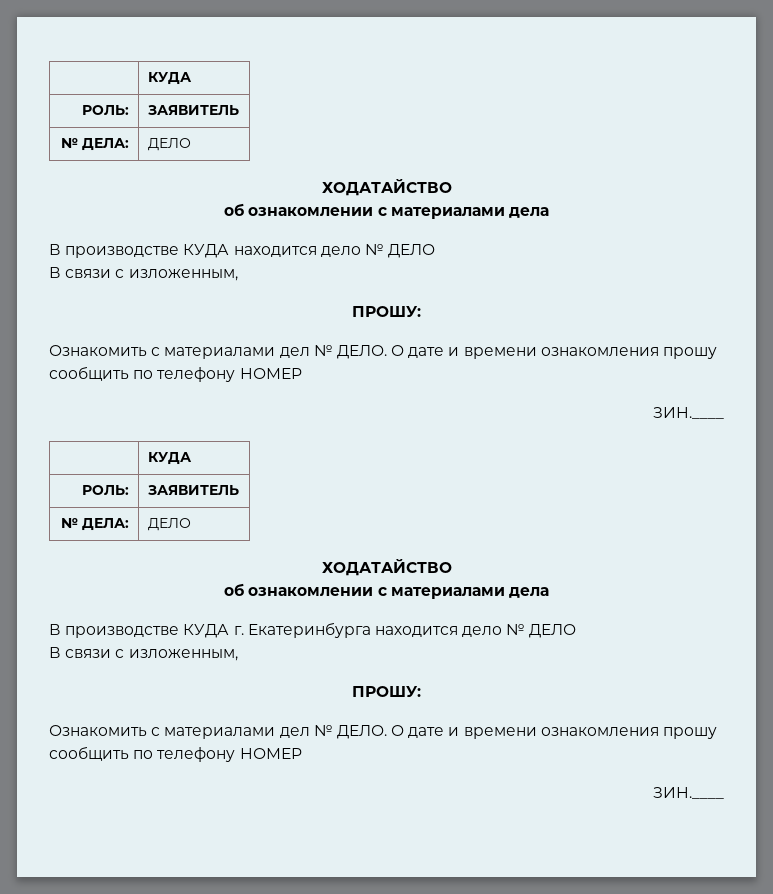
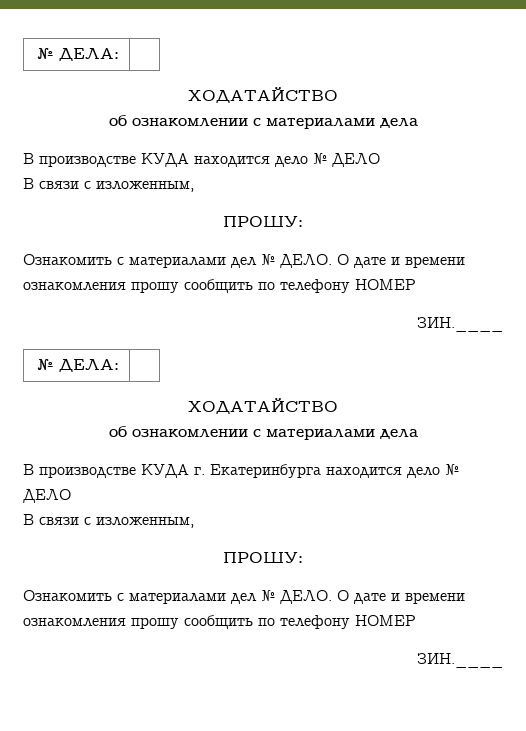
[147,72,192,85] [82,105,130,115] [147,105,239,115] [61,138,130,151] [147,138,191,151] | КУДА // РОЛЬ: | ЗАЯВИТЕЛЬ // № ДЕЛА: | ДЕЛО -> [36,47,119,61] № ДЕЛА: |
[147,452,192,465] [82,485,130,495] [147,485,239,495] [61,518,130,531] [147,518,191,531] // | КУДА // РОЛЬ: | ЗАЯВИТЕЛЬ // № ДЕЛА: | ДЕЛО -> [36,358,119,372] // № ДЕЛА: |

